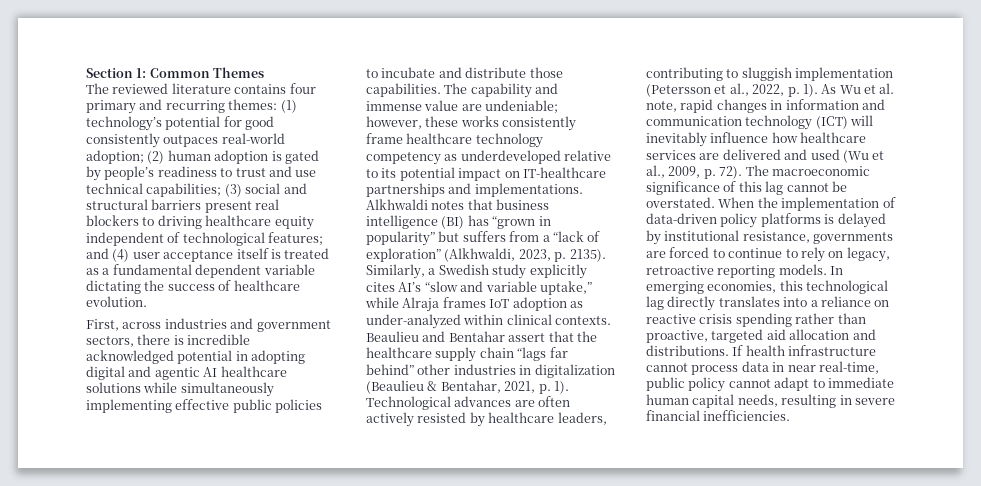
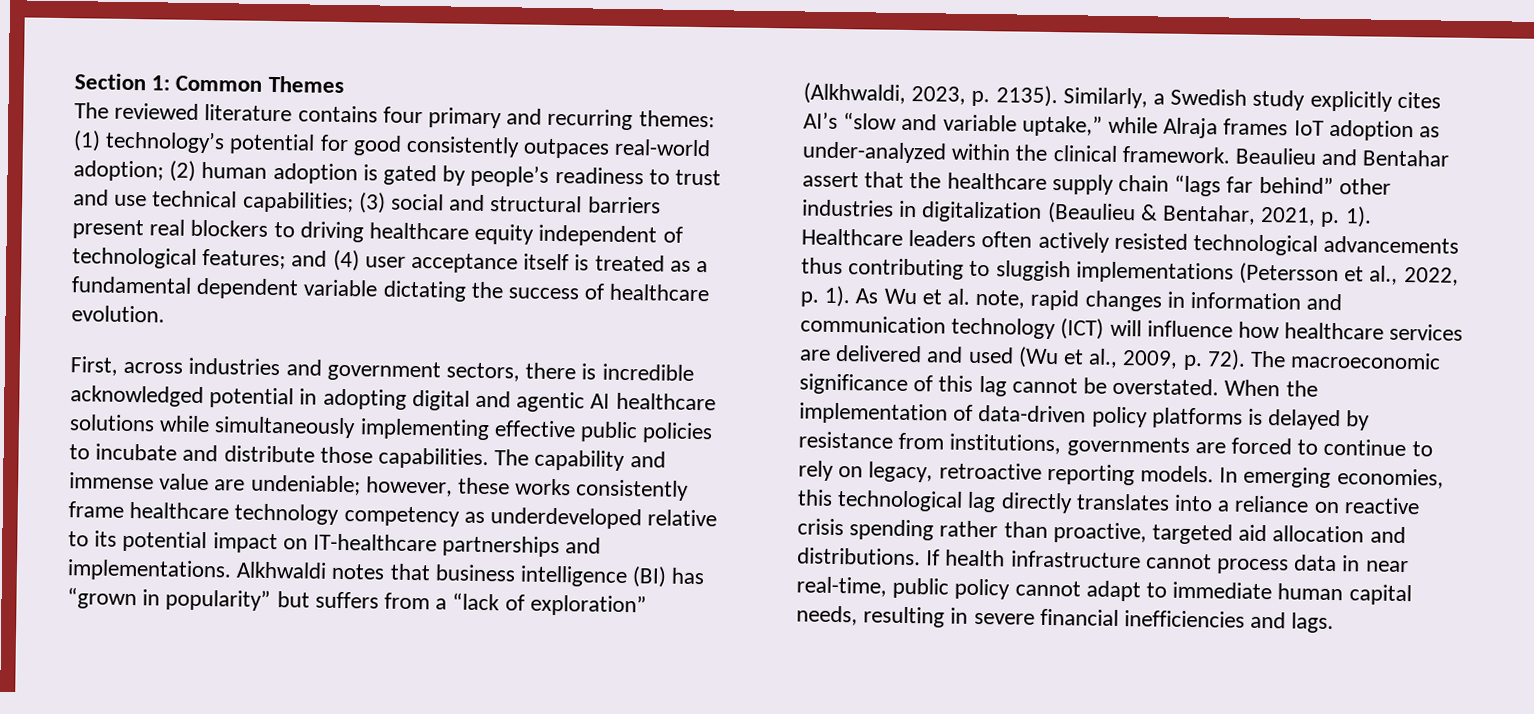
[506,314,612,325] clinical contexts. -> [1015,144,1231,164] the clinical framework.
[366,396,571,410] [366,412,607,427] Technological advances are often actively resisted by healthcare leaders, -> [801,228,1460,256] [801,257,843,275] Healthcare leaders often actively resisted technological advancements thus
[795,67,894,81] implementation -> [1075,261,1234,284] implementations
[646,132,707,147] inevitably -> (1142, 328) none
[664,230,810,243] institutional resistance, -> [798,431,1062,455] resistance from institutions,
[703,410,791,421] inefficiencies. -> [1124,610,1335,634] inefficiencies and lags.

